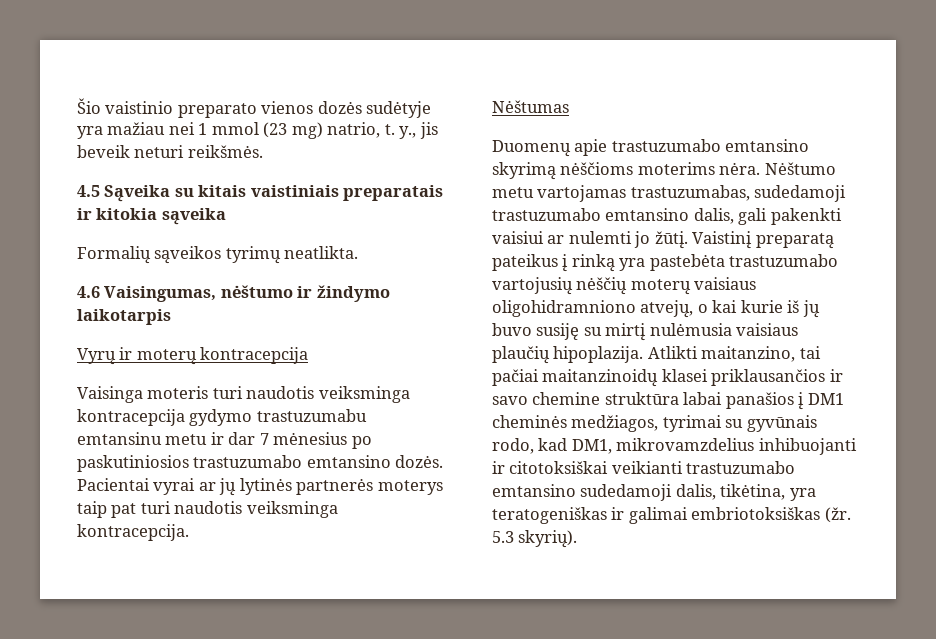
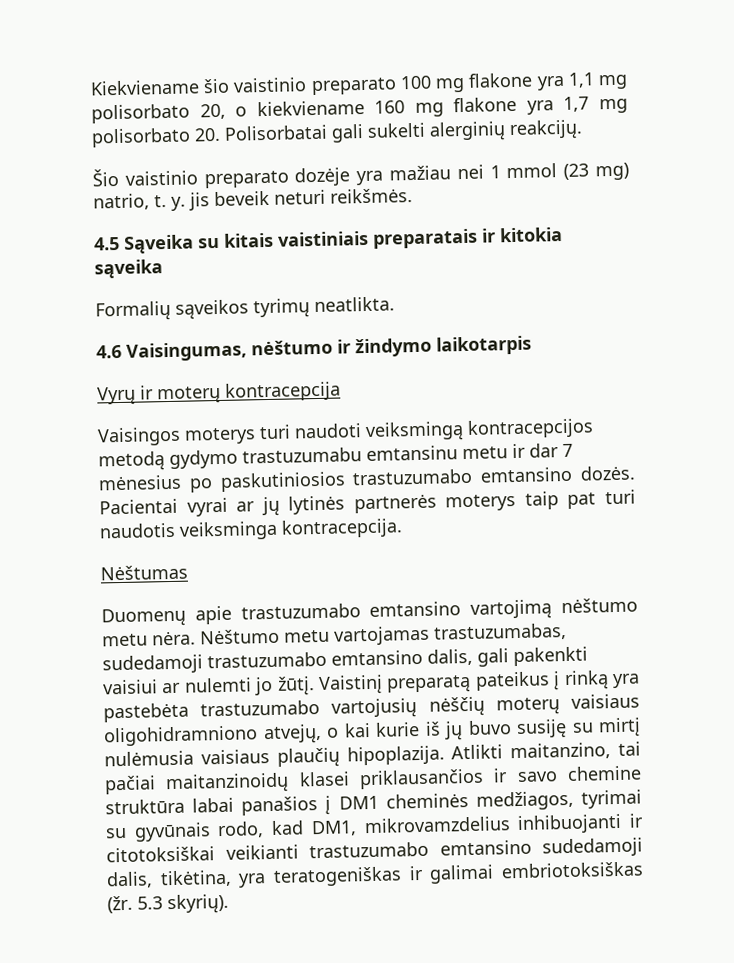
[77,98,432,118] Šio vaistinio preparato vienos dozės sudėtyje -> [90,72,628,96] [91,96,628,124] [91,119,583,148] [92,167,351,189] Kiekviename šio vaistinio preparato 100 mg flakone yra 1,1 mg polisorbato 20, o kiekviename 160 mg flakone yra 1,7 mg polisorbato 20. Polisorbatai gali sukelti alerginių reakcijų. // Šio vaistinio preparato dozėje
[399,126,417,139] y., -> [171,196,186,211] y.
[77,386,410,403] [77,409,185,426] Vaisinga moteris turi naudotis veiksminga kontracepcija -> [97,418,594,447] [98,451,165,472] Vaisingos moterys turi naudoti veiksmingą kontracepcijos metodą
[492,162,715,180] skyrimą nėščioms moterims -> [470,597,638,620] [102,633,148,647] vartojimą nėštumo metu

